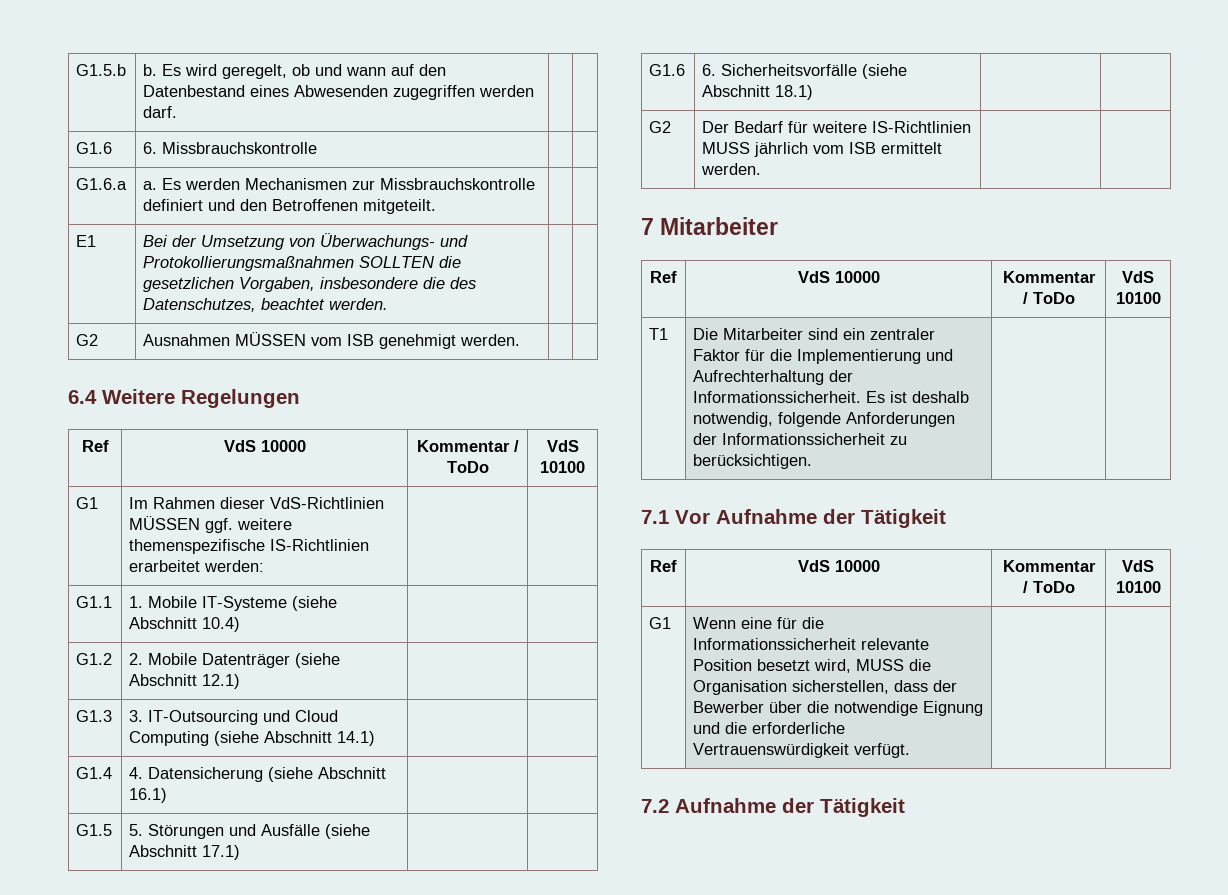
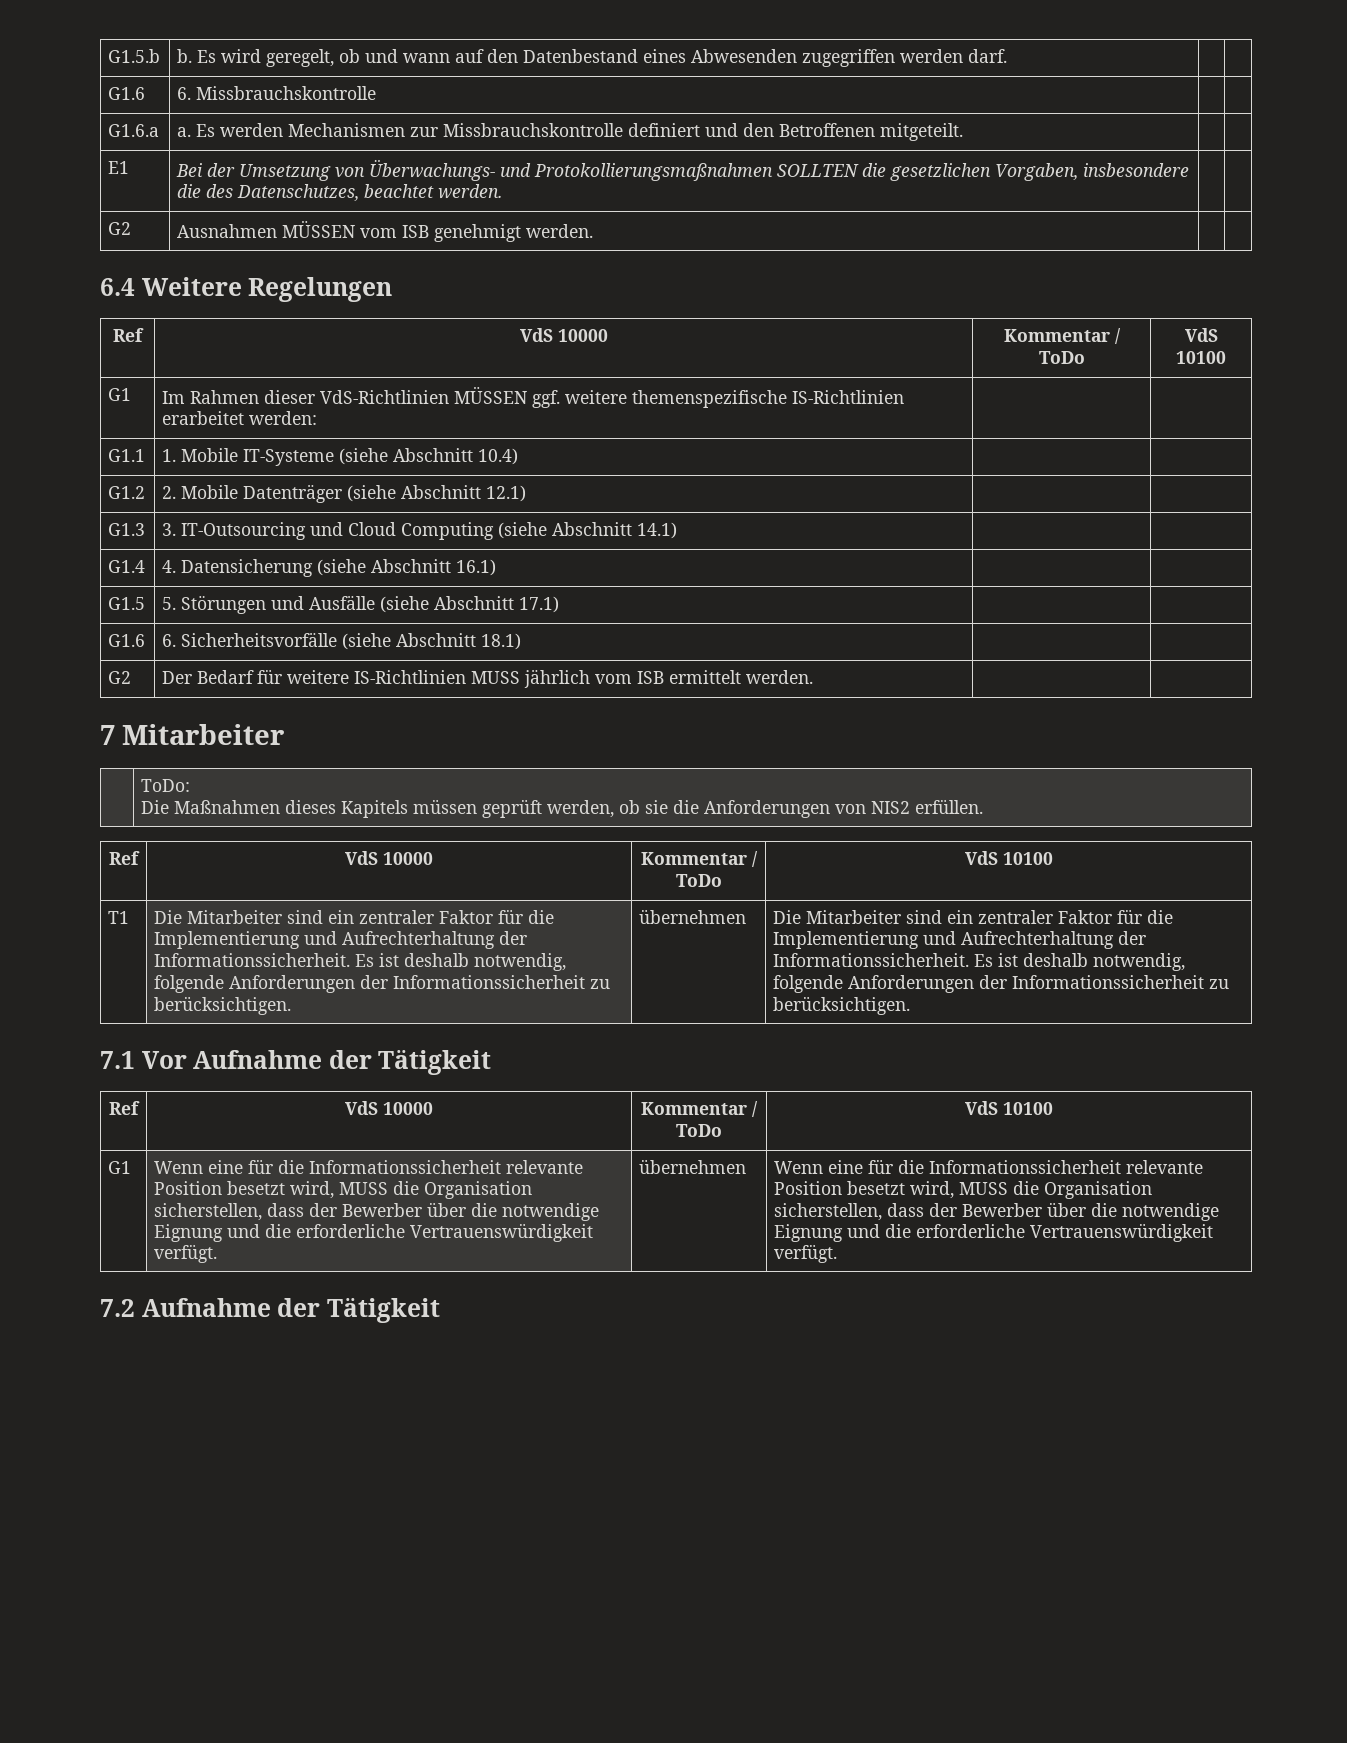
(779, 226) none -> [141,779,191,792] [141,799,984,818] // | ToDo: // Die Maßnahmen dieses Kapitels müssen geprüft werden, ob sie die Anforderungen von NIS2 erfüllen.
(813, 461) | -> [639,909,747,924] [773,909,1174,924] [773,931,1147,949] [773,953,1186,971] [773,975,1230,993] [773,996,911,1015] übernehmen | Die Mitarbeiter sind ein zentraler Faktor für die Implementierung und Aufrechterhaltung der Informationssicherheit. Es ist deshalb notwendig, folgende Anforderungen der Informationssicherheit zu berücksichtigen.
(911, 750) | -> [639,1159,747,1174] [774,1159,1204,1174] [774,1181,1153,1199] [774,1202,1220,1221] [774,1223,1214,1242] [774,1244,838,1263] übernehmen | Wenn eine für die Informationssicherheit relevante Position besetzt wird, MUSS die Organisation sicherstellen, dass der Bewerber über die notwendige Eignung und die erforderliche Vertrauenswürdigkeit verfügt.

